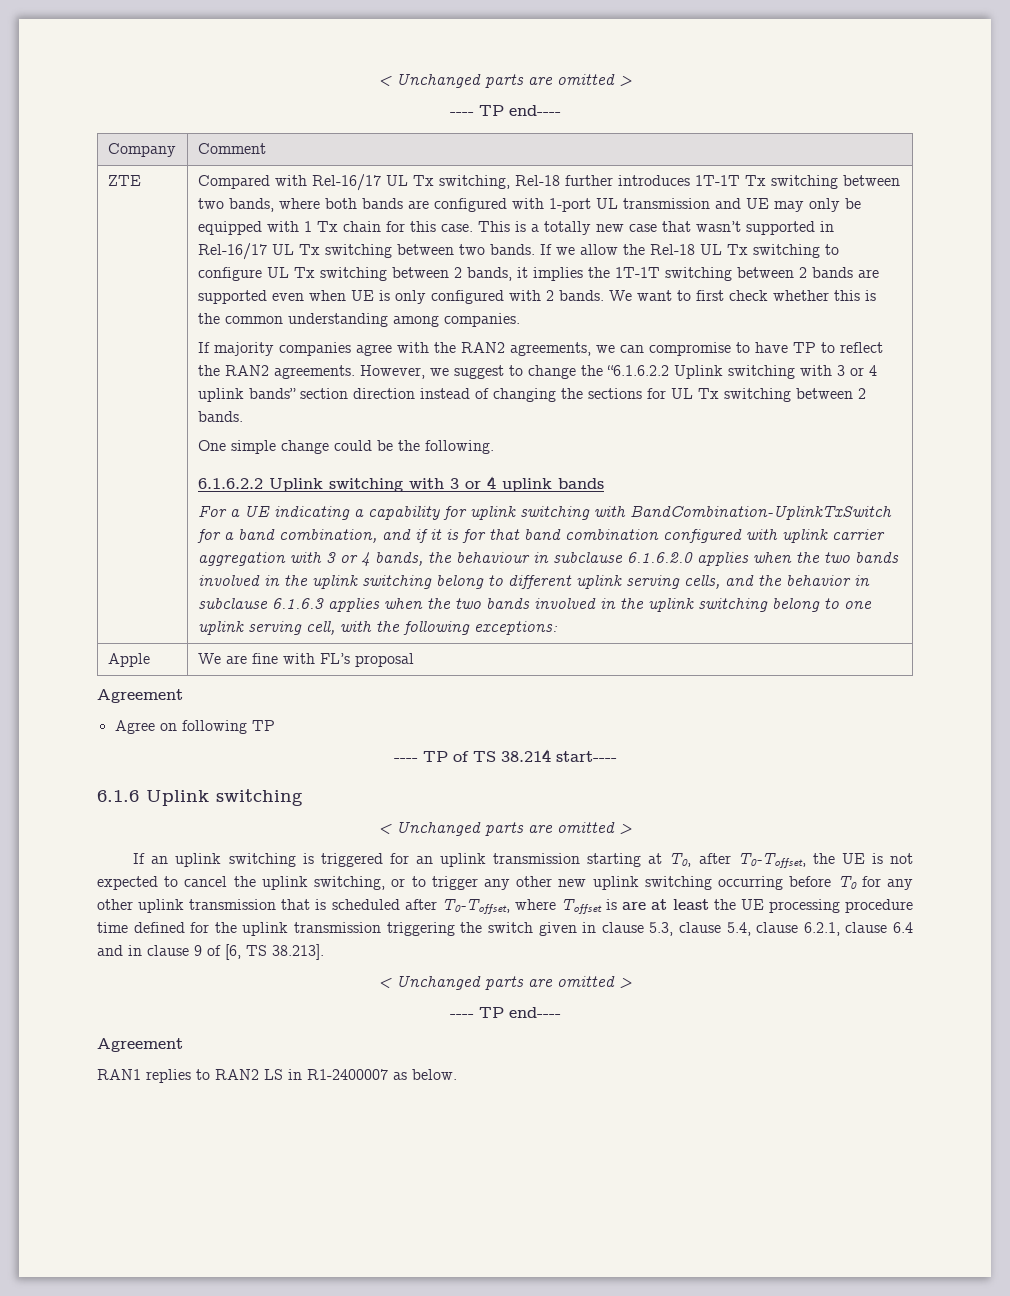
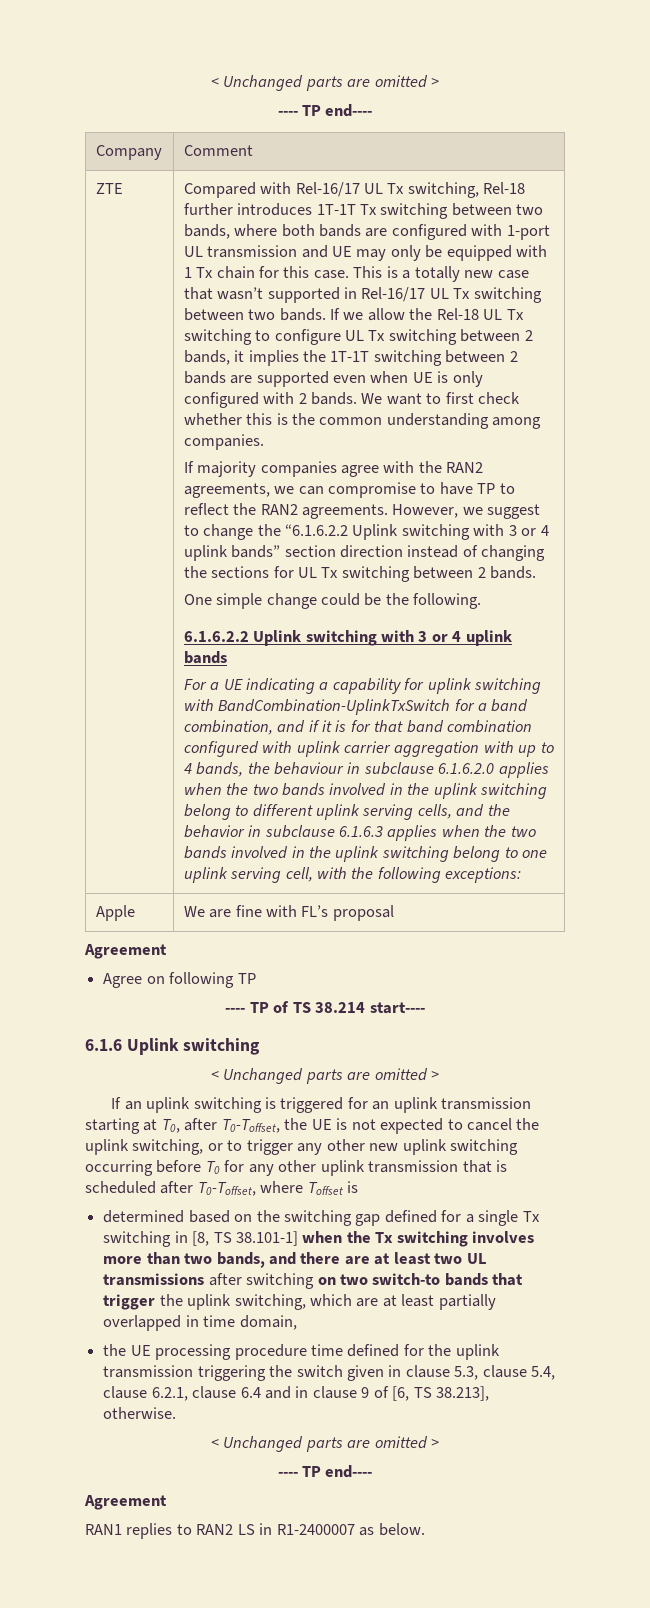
[325,552,358,563] 3 or -> [518,742,554,757] up to
[622,899,709,910] are at least -> [103,1210,540,1226] [103,1231,535,1247] [103,1252,487,1268] [103,1273,524,1289] [103,1294,496,1310] [103,1315,297,1331] // determined based on the switching gap defined for a single Tx switching in [8, TS 38.101-1] when the Tx switching involves more than two bands, and there are at least two UL transmissions after switching on two switch-to bands that trigger the uplink switching, which are at least partially overlapped in time domain, //
[272,944,324,960] 38.213]. -> [436,1386,490,1401] [103,1407,177,1419] 38.213], otherwise.

